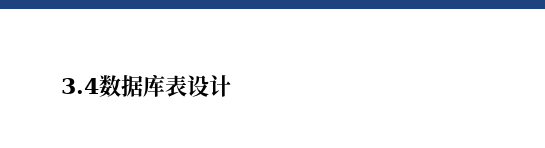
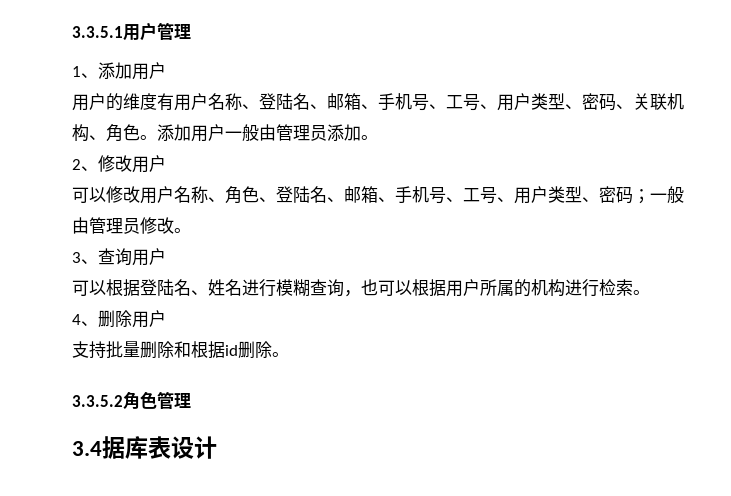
[61,75,121,97] 3.4数 -> [72,22,191,41] [72,62,166,80] [72,93,684,111] [72,124,378,142] [72,155,166,173] [72,186,684,204] [72,217,191,234] [72,248,166,266] [72,279,650,297] [72,310,166,328] [72,341,289,359] [72,391,191,409] [72,441,102,456] 3.3.5.1用户管理 // 1、添加用户 // 用户的维度有用户名称、登陆名、邮箱、手机号、工号、用户类型、密码、关联机构、角色。添加用户一般由管理员添加。 // 2、修改用户 // 可以修改用户名称、角色、登陆名、邮箱、手机号、工号、用户类型、密码；一般由管理员修改。 // 3、查询用户 // 可以根据登陆名、姓名进行模糊查询，也可以根据用户所属的机构进行检索。 // 4、删除用户 // 支持批量删除和根据id删除。 // 3.3.5.2角色管理 // 3.4

